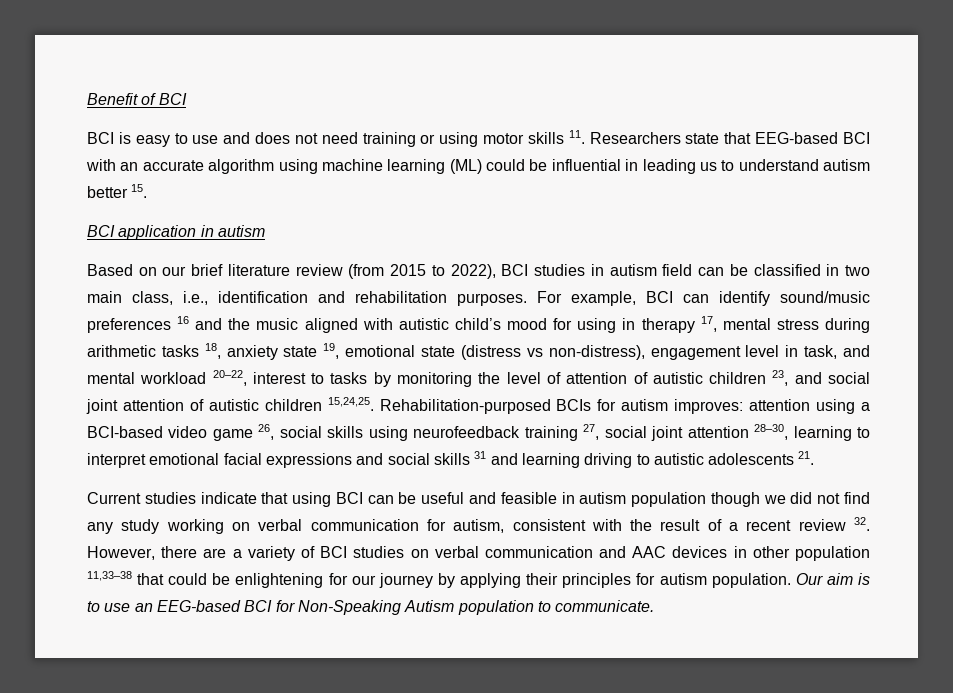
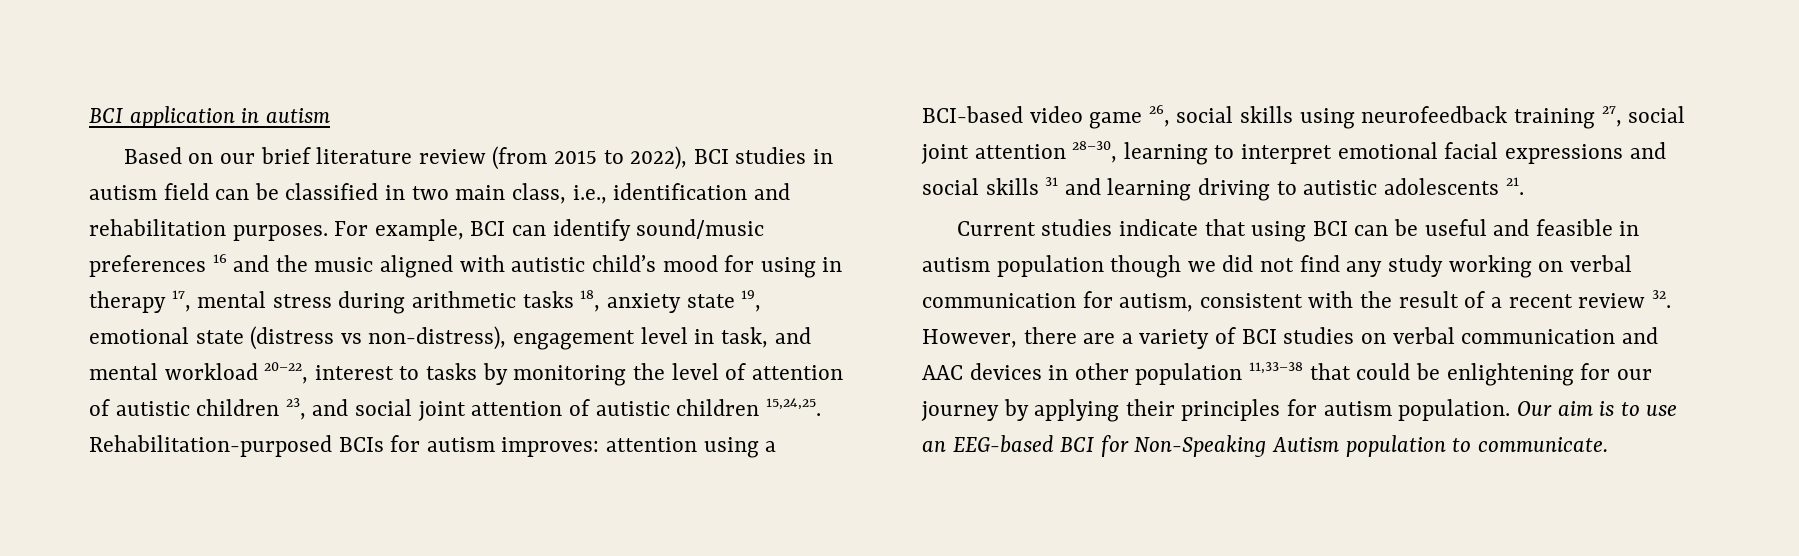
[87,93,187,105] [87,130,871,147] [86,159,870,174] [87,184,148,198] Benefit of BCI // BCI is easy to use and does not need training or using motor skills 11. Researchers state that EEG-based BCI with an accurate algorithm using machine learning (ML) could be influential in leading us to understand autism better 15. // -> (89, 115) none

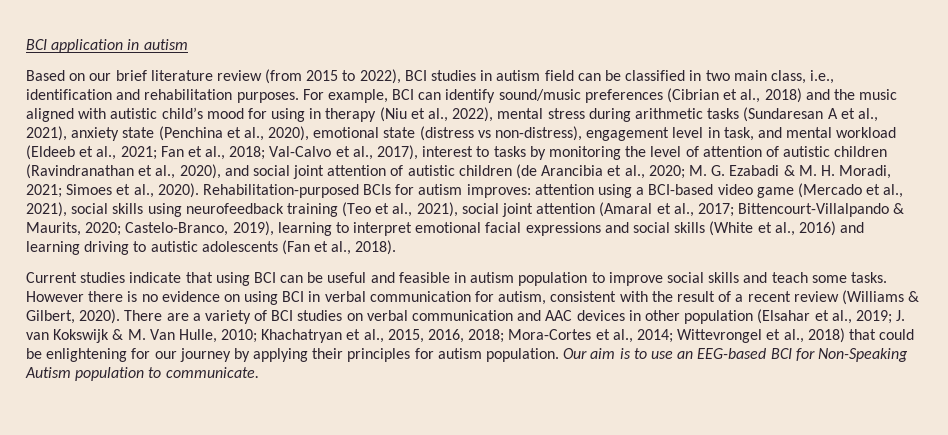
[212,254,227,263] 16 -> [667,88,802,103] (Cibrian et al., 2018)
[171,290,191,312] 17, -> [379,107,494,122] (Niu et al., 2022),
[580,290,762,313] 18, anxiety state 19, -> [743,107,878,122] [26,126,310,141] (Sundaresan A et al., 2021), anxiety state (Penchina et al., 2020),
[264,362,309,384] 20–22, -> [26,145,419,160] (Eldeeb et al., 2021; Fan et al., 2018; Val-Calvo et al., 2017),
[285,398,306,420] 23, -> [26,164,221,179] (Ravindranathan et al., 2020),
[765,398,821,416] 15,24,25. -> [516,164,892,179] [26,183,199,198] (de Arancibia et al., 2020; M. G. Ezabadi & M. H. Moradi, 2021; Simoes et al., 2020).
[1148,105,1170,127] 26, -> [797,183,904,198] [26,202,67,217] (Mercado et al., 2021),
[1601,106,1686,127] [921,141,1118,164] 27, social joint attention 28–30, -> [342,202,905,217] [26,221,274,236] (Teo et al., 2021), social joint attention (Amaral et al., 2017; Bittencourt-Villalpando & Maurits, 2020; Castelo-Branco, 2019),
[1045,177,1059,186] 31 -> [709,221,836,236] (White et al., 2016)
[1505,177,1524,195] 21. -> [281,240,397,255] (Fan et al., 2018).
[1110,255,1564,278] though we did not find any study working on -> [591,272,887,286] [26,291,321,305] to improve social skills and teach some tasks. However there is no evidence on using BCI in
[1651,290,1671,308] [922,327,1077,348] 32. However, there -> [841,290,920,305] [26,309,163,324] (Williams & Gilbert, 2020). There
[1249,362,1304,374] 11,33–38 -> [757,309,906,324] [26,328,845,343] (Elsahar et al., 2019; J. van Kokswijk & M. Van Hulle, 2010; Khachatryan et al., 2015, 2016, 2018; Mora-Cortes et al., 2014; Wittevrongel et al., 2018)

